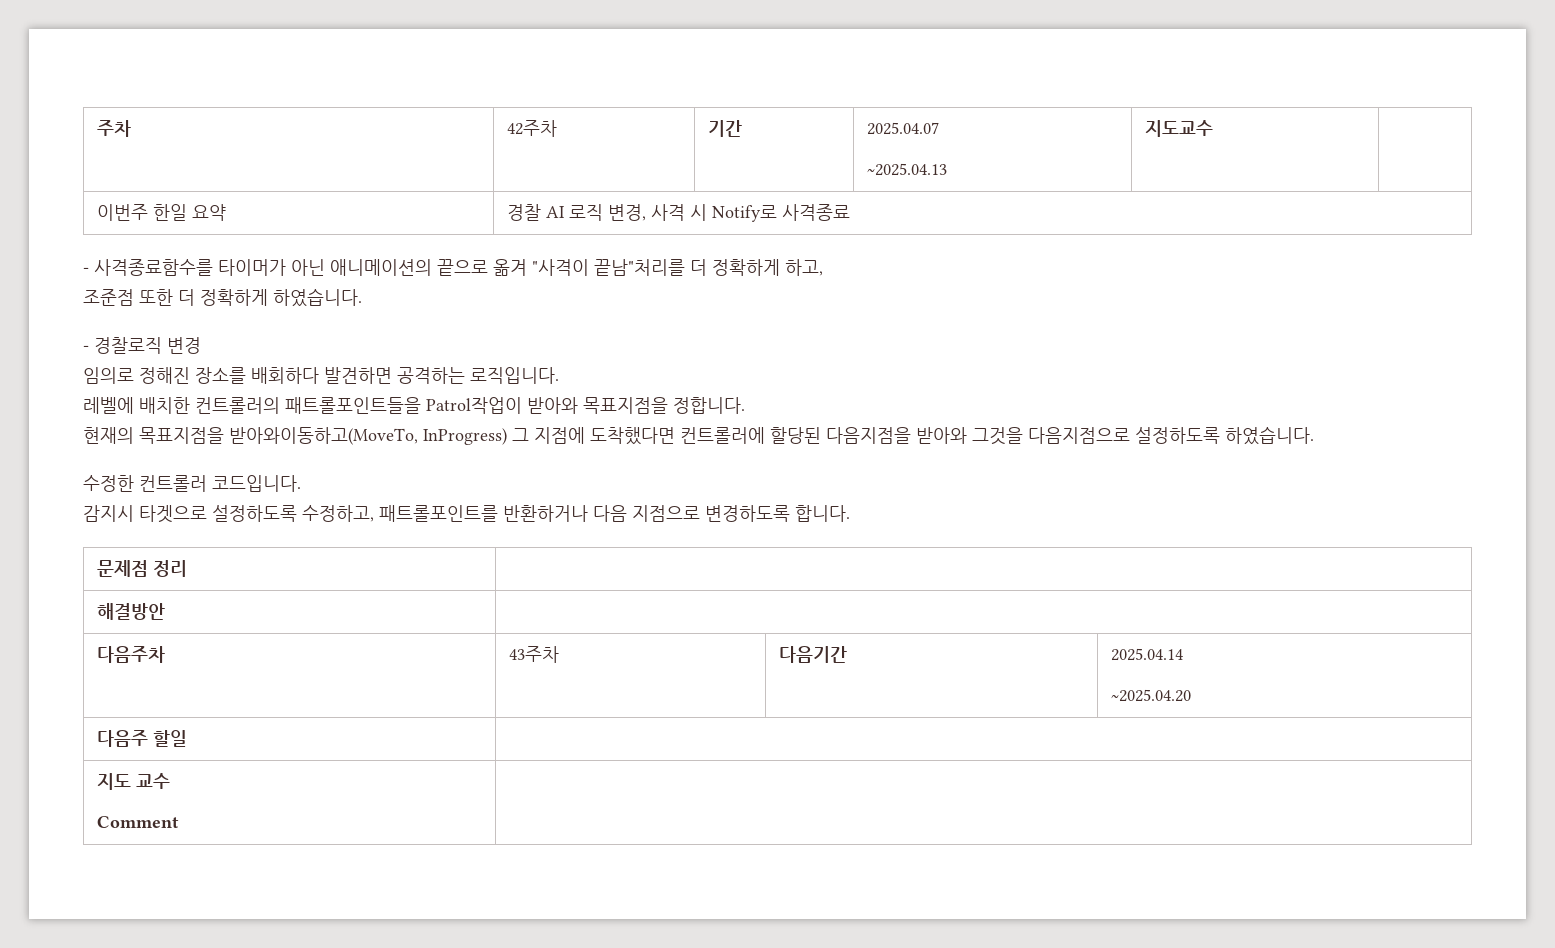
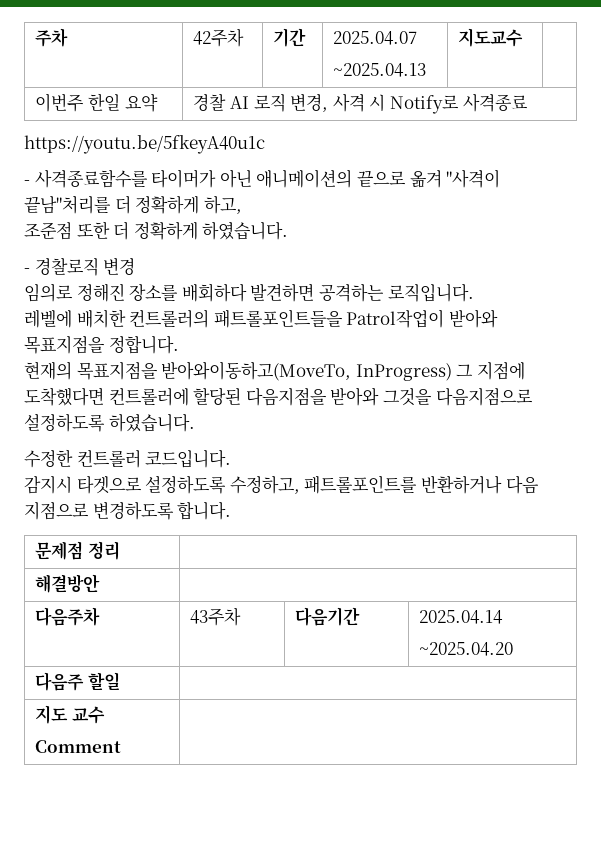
(850, 212) none -> [24,135,265,154] // https://youtu.be/5fkeyA40u1c

